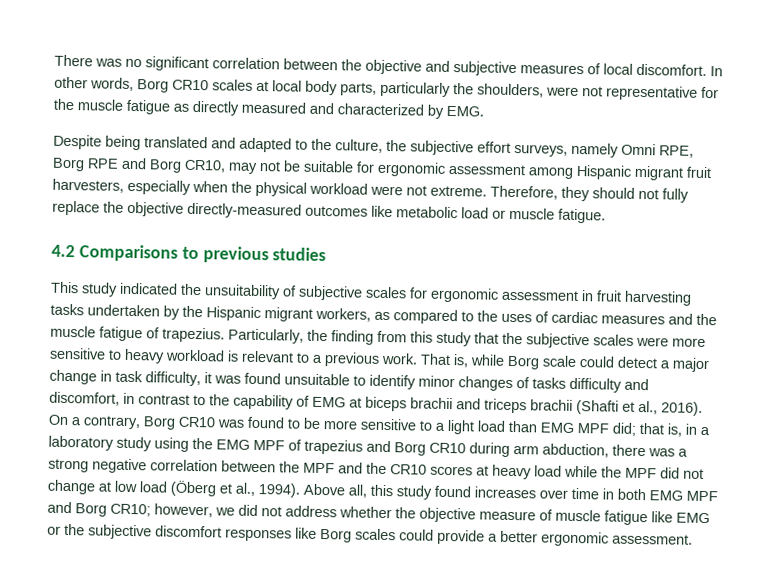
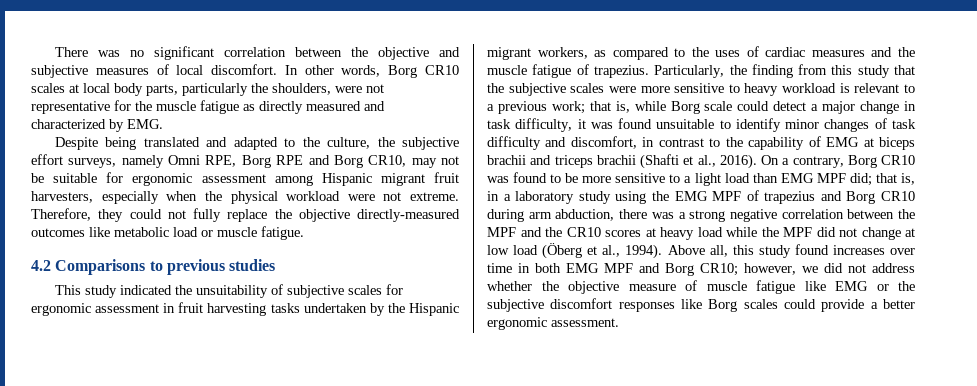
[592,187,635,199] should -> [129,209,162,219] could
[381,352,451,366] work. That -> [551,101,611,114] work; that
[532,377,566,389] tasks -> [892,119,916,129] task

